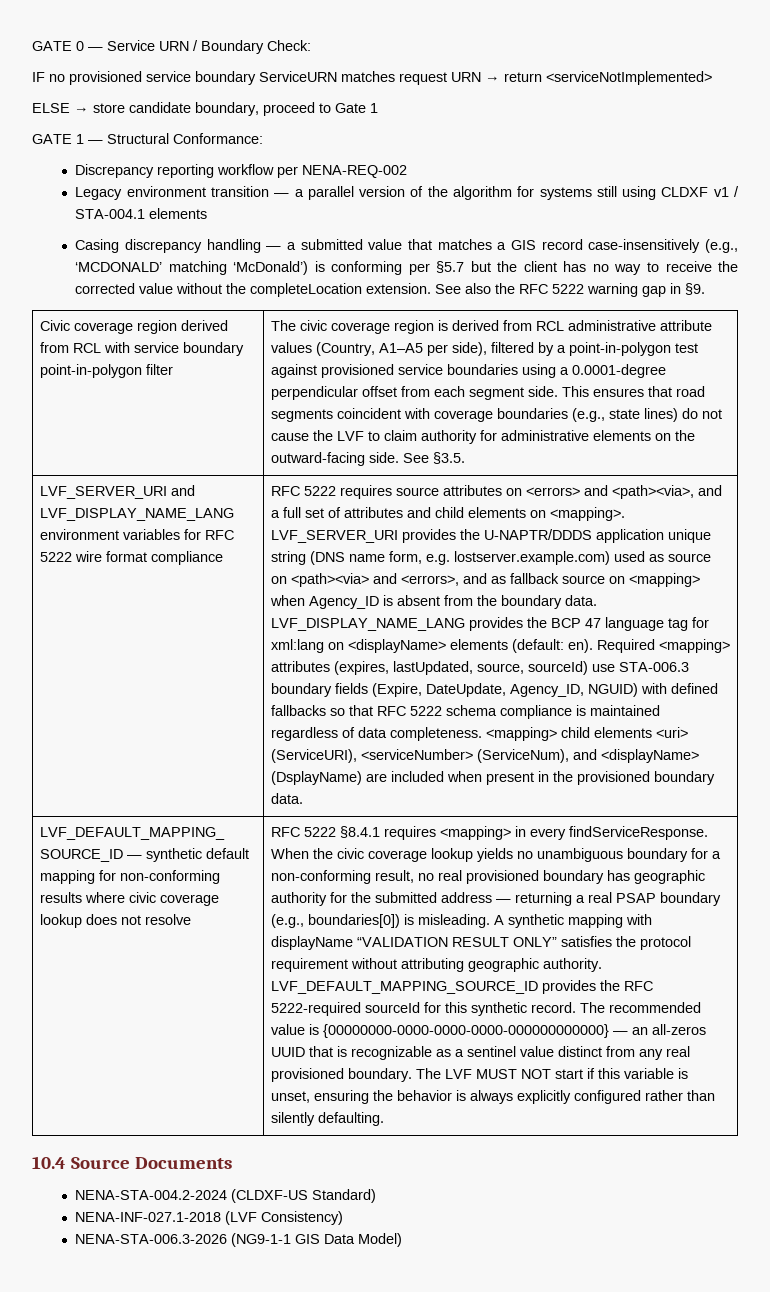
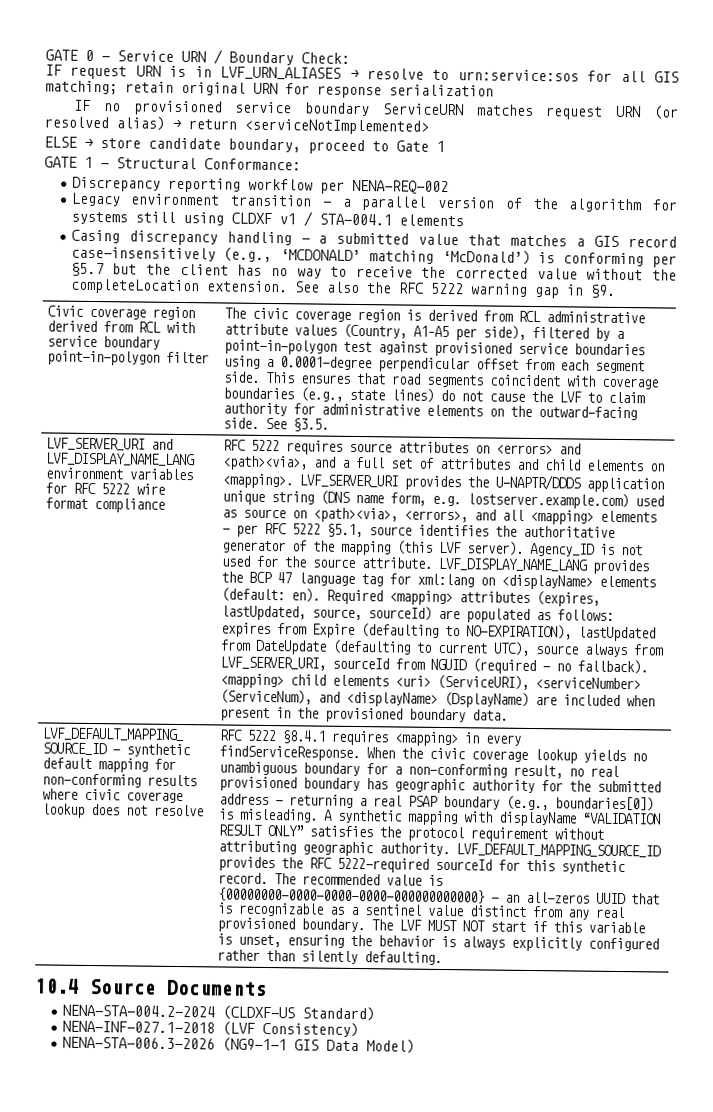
(311, 45) none -> [45,64,679,83] [45,80,494,99] // IF request URN is in LVF_URN_ALIASES → resolve to urn:service:sos for all GIS matching; retain original URN for response serialization
(481, 77) none -> [653,105,679,120] [44,116,165,131] (or resolved alias)
[290,573,700,587] [269,595,597,609] <path><via> and <errors>, and as fallback source on <mapping> when Agency_ID is absent from the boundary data. -> [313,507,658,525] [222,522,616,538] [222,540,644,557] [221,555,433,569] <path><via>, <errors>, and all <mapping> elements — per RFC 5222 §5.1, source identifies the authoritative generator of the mapping (this LVF server). Agency_ID is not used for the source attribute.
[591,662,689,672] [270,683,718,697] [270,705,660,719] [270,727,482,741] use STA-006.3 boundary fields (Expire, DateUpdate, Agency_ID, NGUID) with defined fallbacks so that RFC 5222 schema compliance is maintained regardless of data completeness. -> [438,608,615,623] [221,622,657,642] [220,639,665,658] [220,656,649,675] are populated as follows: expires from Expire (defaulting to NO-EXPIRATION), lastUpdated from DateUpdate (defaulting to current UTC), source always from LVF_SERVER_URI, sourceId from NGUID (required — no fallback).

